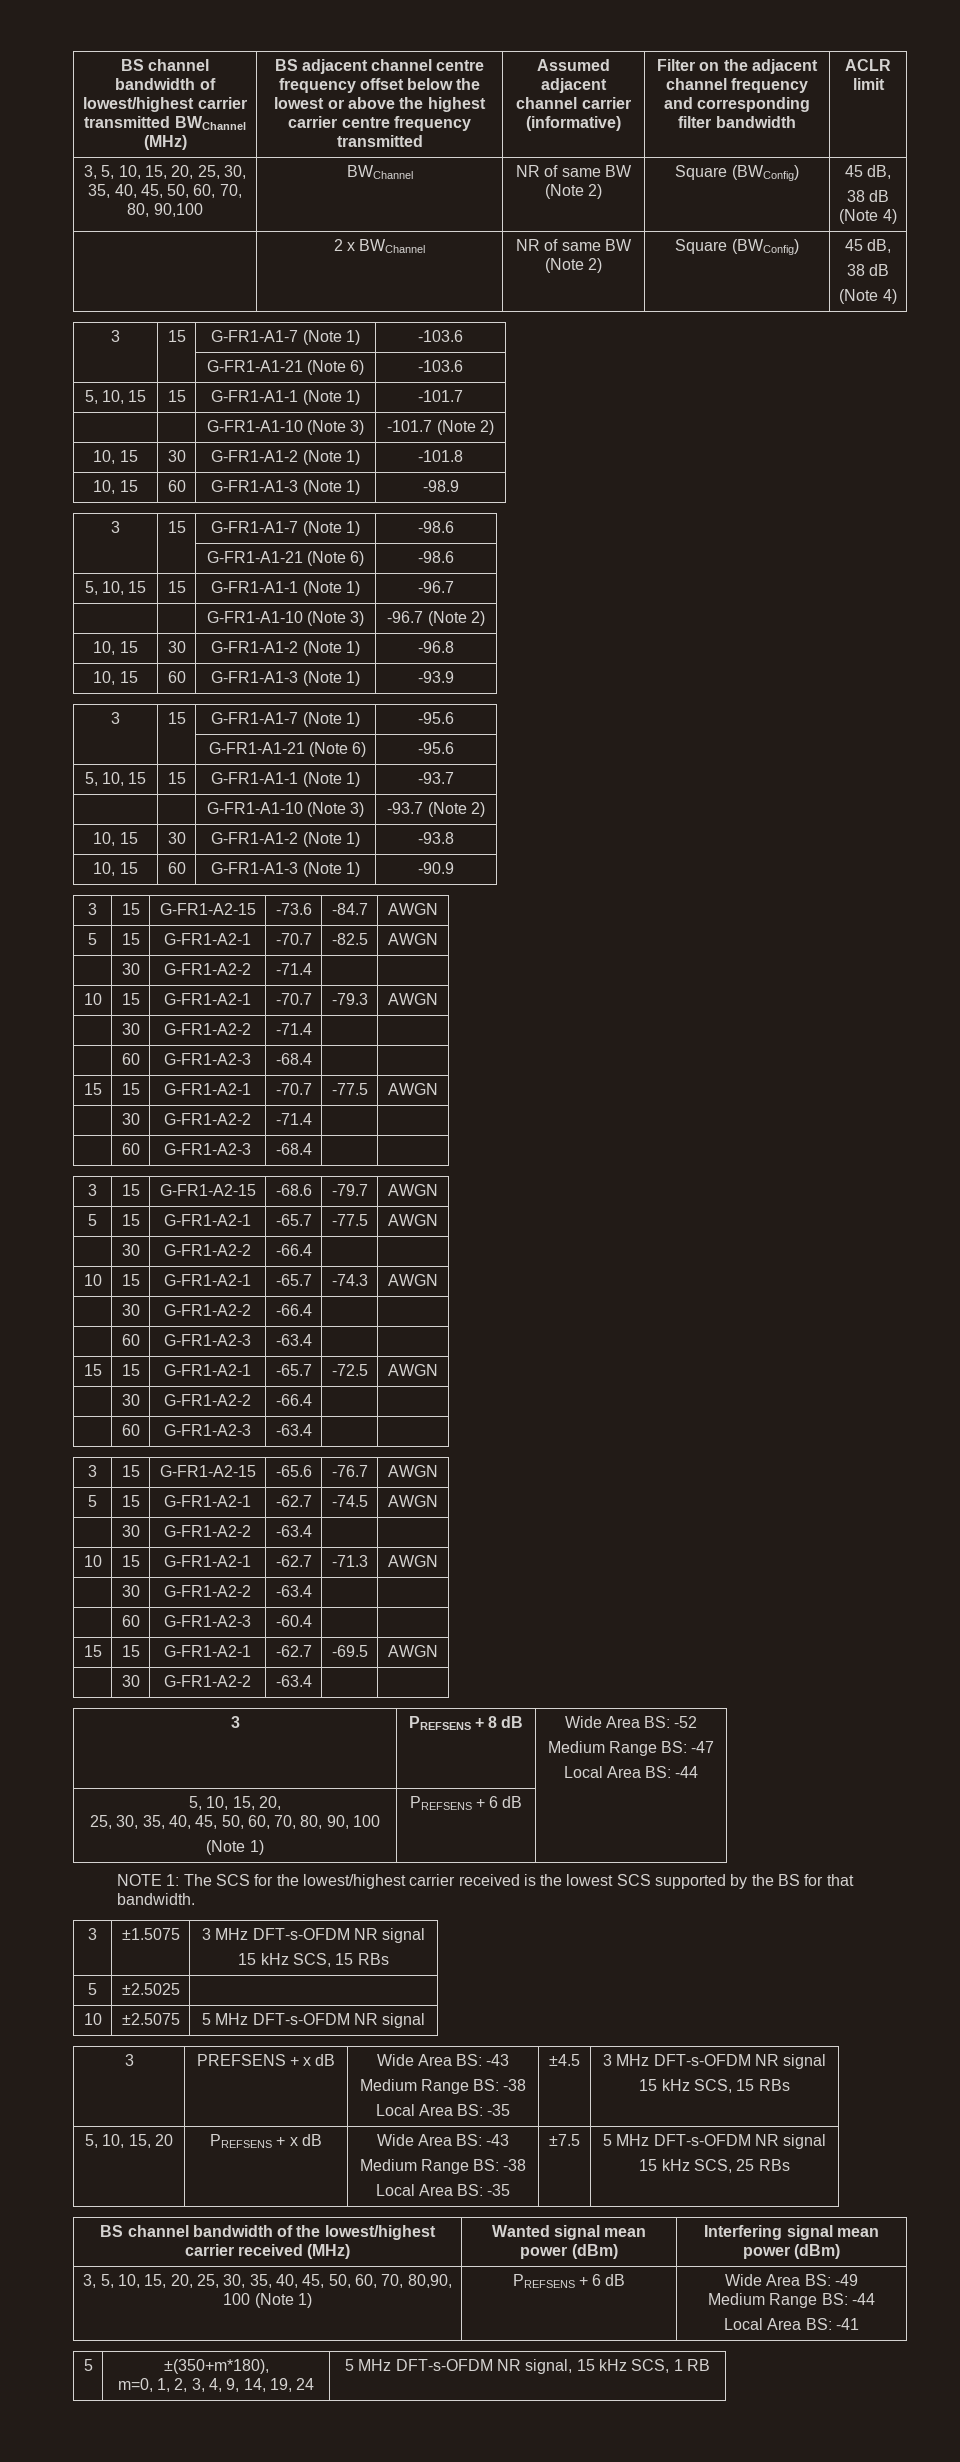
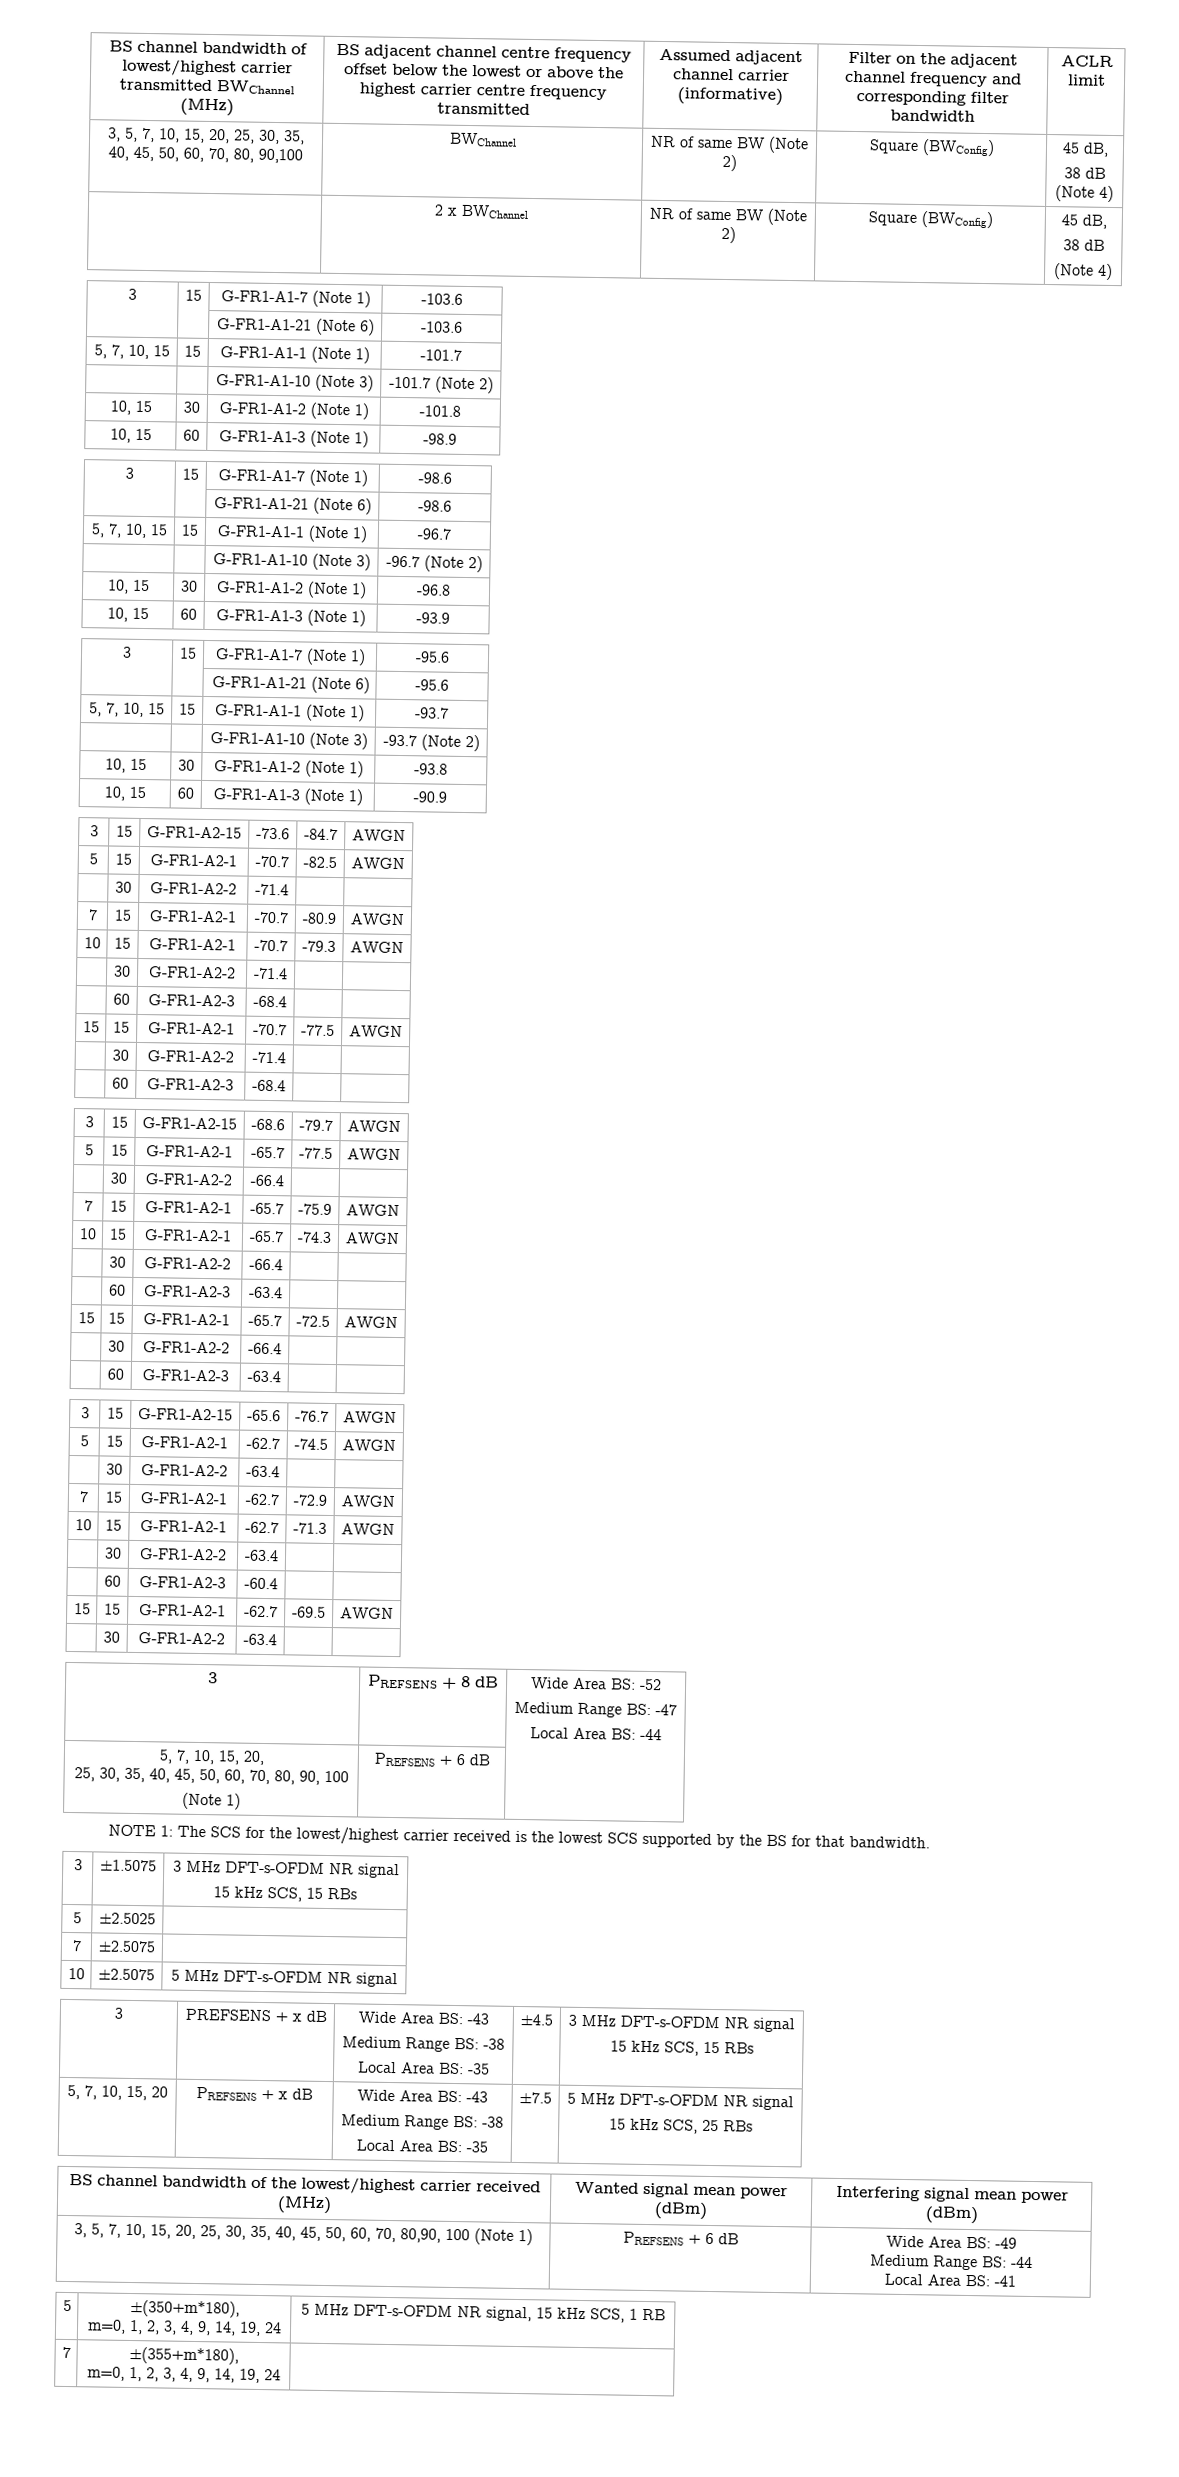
(115, 172) none -> [141,127,155,143] 7,
(98, 397) none -> [110,344,124,359] 7,
(98, 588) none -> [107,523,122,538] 7,
(98, 779) none -> [105,702,119,717] 7,
(312, 969) none -> [87,909,98,921] [114,909,132,921] [149,910,237,923] [254,911,289,924] [302,912,337,925] [350,913,405,926] // 7 | 15 | G-FR1-A2-1 | -70.7 | -80.9 | AWGN
(312, 1250) none -> [83,1200,93,1212] [110,1200,127,1212] [145,1201,232,1214] [250,1202,284,1215] [298,1203,332,1215] [346,1204,400,1217] // 7 | 15 | G-FR1-A2-1 | -65.7 | -75.9 | AWGN
(312, 1531) none -> [78,1491,89,1503] [105,1491,123,1503] [140,1492,227,1505] [245,1493,279,1506] [293,1494,327,1506] [341,1495,395,1508] // 7 | 15 | G-FR1-A2-1 | -62.7 | -72.9 | AWGN
(203, 1803) none -> [175,1749,190,1764] 7,
(180, 1989) none -> [71,1940,82,1952] [98,1940,156,1953] // 7 | ±2.5075 |
(99, 2141) none -> [84,2085,97,2100] 7,
(114, 2281) none -> [108,2223,121,2238] 7,
(710, 2365) none -> [61,2346,71,2359] [128,2346,239,2365] [86,2366,281,2384] // 7 | ±(355+m*180), // m=0, 1, 2, 3, 4, 9, 14, 19, 24 |

